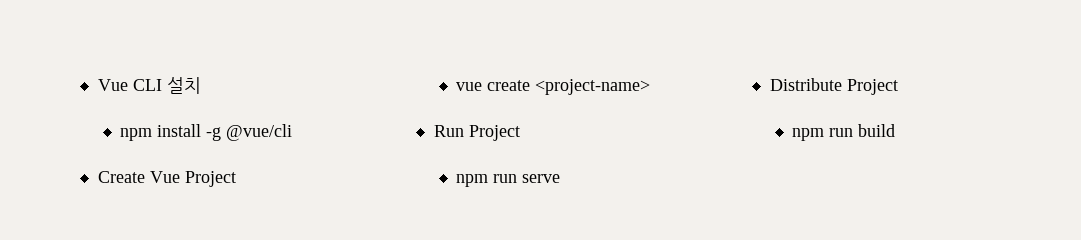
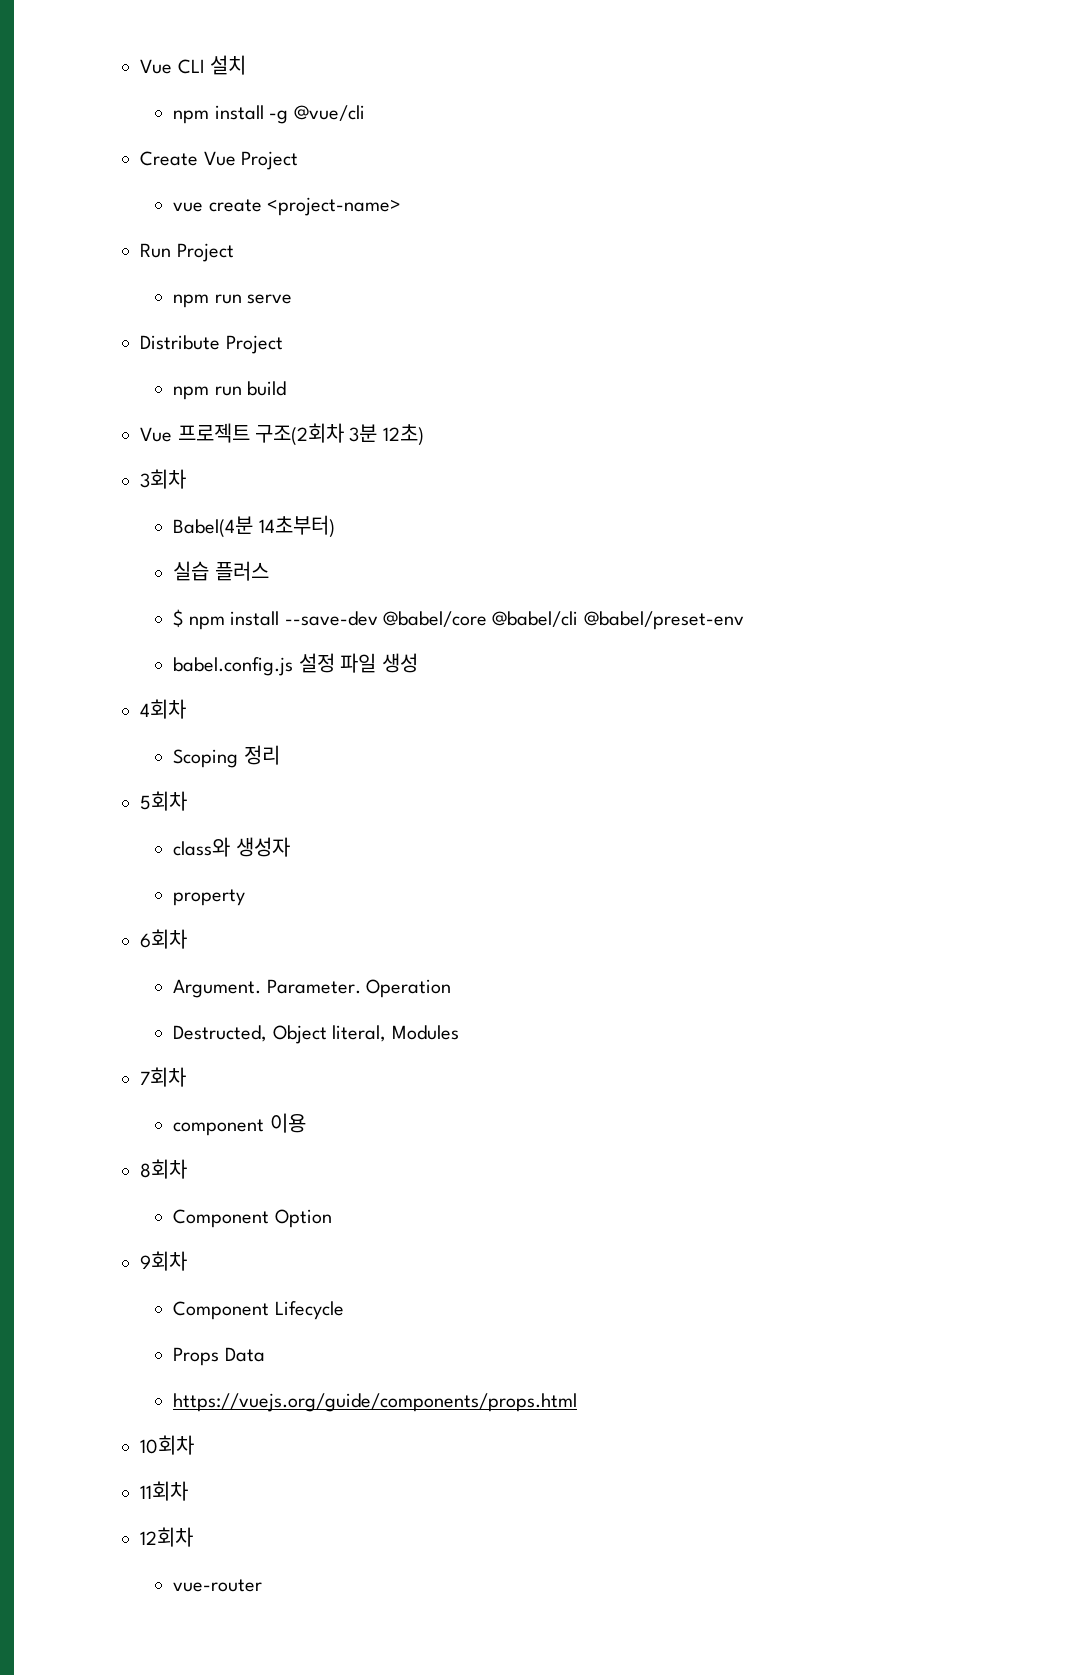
(896, 130) none -> [140,423,424,446] [140,469,187,489] [173,515,335,538] [173,561,269,581] [173,609,744,630] [173,653,418,676] [140,699,187,719] [173,745,280,768] [140,791,188,811] [173,837,290,857] [173,889,246,906] [140,929,188,949] [173,979,452,998] [173,1025,459,1044] [140,1067,187,1087] [173,1113,306,1136] [140,1159,188,1179] [173,1209,332,1228] [140,1251,188,1271] [173,1301,344,1320] [173,1347,265,1366] [173,1393,578,1412] [140,1435,195,1455] [140,1481,189,1501] [140,1527,194,1547] [173,1579,263,1592] // Vue 프로젝트 구조(2회차 3분 12초) // 3회차 // Babel(4분 14초부터) // 실습 플러스 // $ npm install --save-dev @babel/core @babel/cli @babel/preset-env // babel.config.js 설정 파일 생성 // 4회차 // Scoping 정리 // 5회차 // class와 생성자 // property // 6회차 // Argument. Parameter. Operation // Destructed, Object literal, Modules // 7회차 // component 이용 // 8회차 // Component Option // 9회차 // Component Lifecycle // Props Data // https://vuejs.org/guide/components/props.html // 10회차 // 11회차 // 12회차 // vue-router

